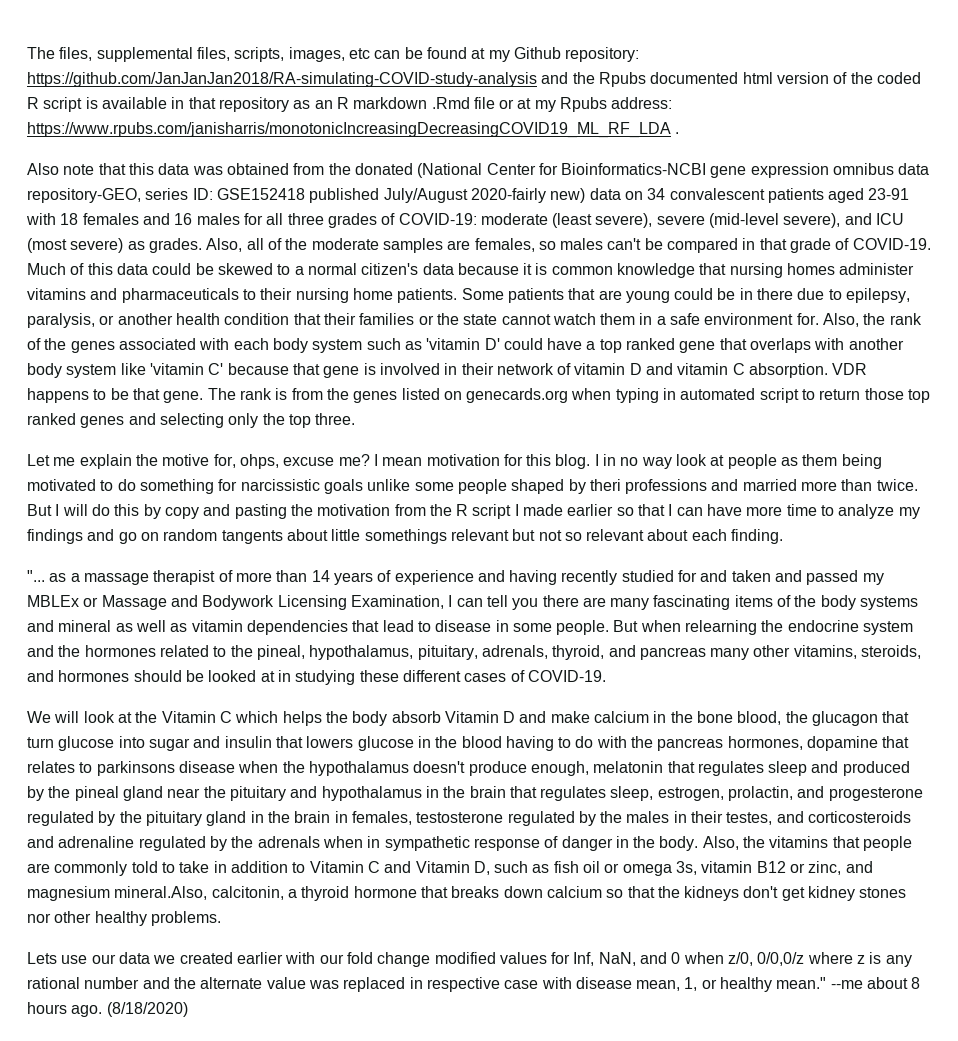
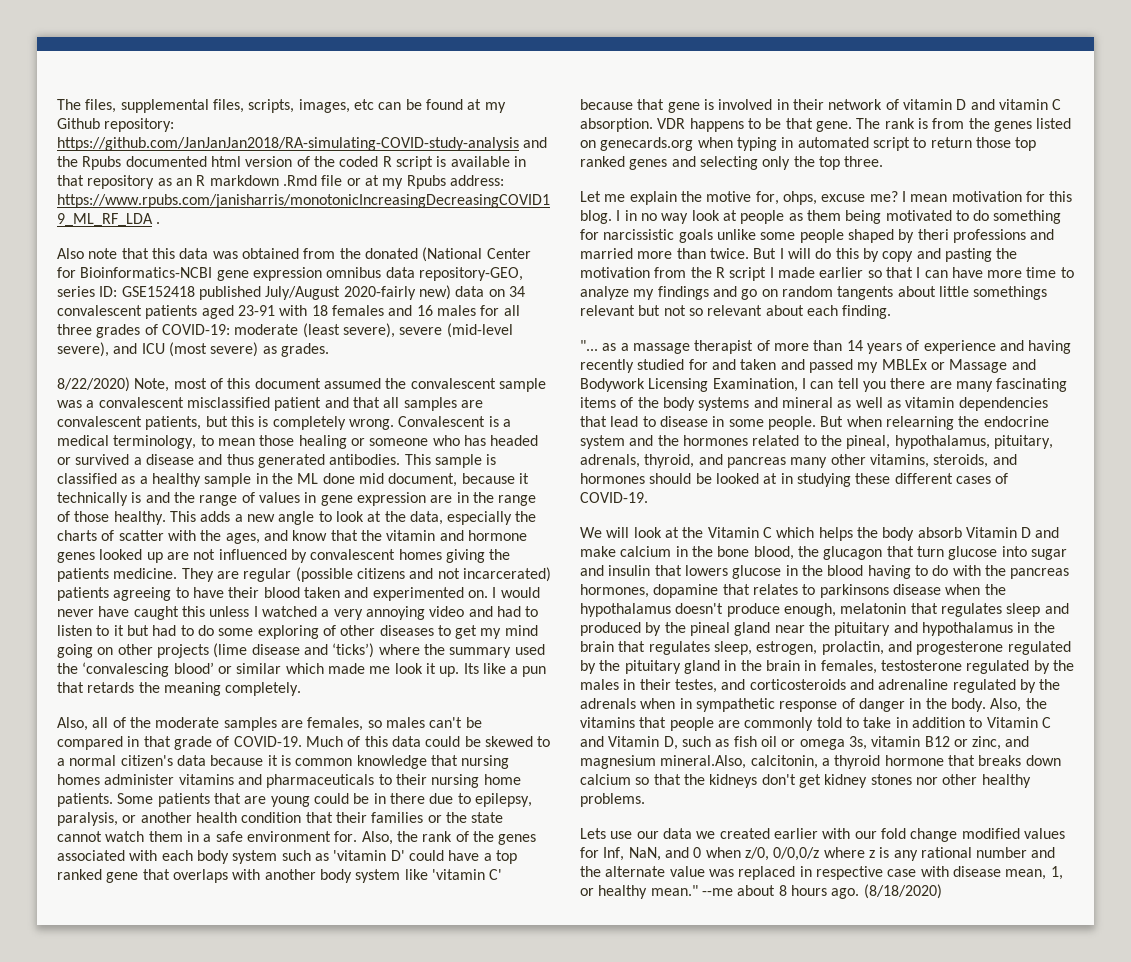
(202, 245) none -> [57,377,546,392] [57,397,483,411] [57,416,511,430] [57,435,539,449] [57,454,497,468] [57,473,529,487] [57,492,537,506] [57,511,537,525] [57,530,527,544] [57,549,511,563] [57,567,551,582] [57,587,540,601] [57,606,539,620] [57,625,538,639] [57,643,545,658] [57,662,547,677] [57,682,302,696] // 8/22/2020) Note, most of this document assumed the convalescent sample was a convalescent misclassified patient and that all samples are convalescent patients, but this is completely wrong. Convalescent is a medical terminology, to mean those healing or someone who has headed or survived a disease and thus generated antibodies. This sample is classified as a healthy sample in the ML done mid document, because it technically is and the range of values in gene expression are in the range of those healthy. This adds a new angle to look at the data, especially the charts of scatter with the ages, and know that the vitamin and hormone genes looked up are not influenced by convalescent homes giving the patients medicine. They are regular (possible citizens and not incarcerated) patients agreeing to have their blood taken and experimented on. I would never have caught this unless I watched a very annoying video and had to listen to it but had to do some exploring of other diseases to get my mind going on other projects (lime disease and ‘ticks’) where the summary used the ‘convalescing blood’ or similar which made me look it up. Its like a pun that retards the meaning completely. //

